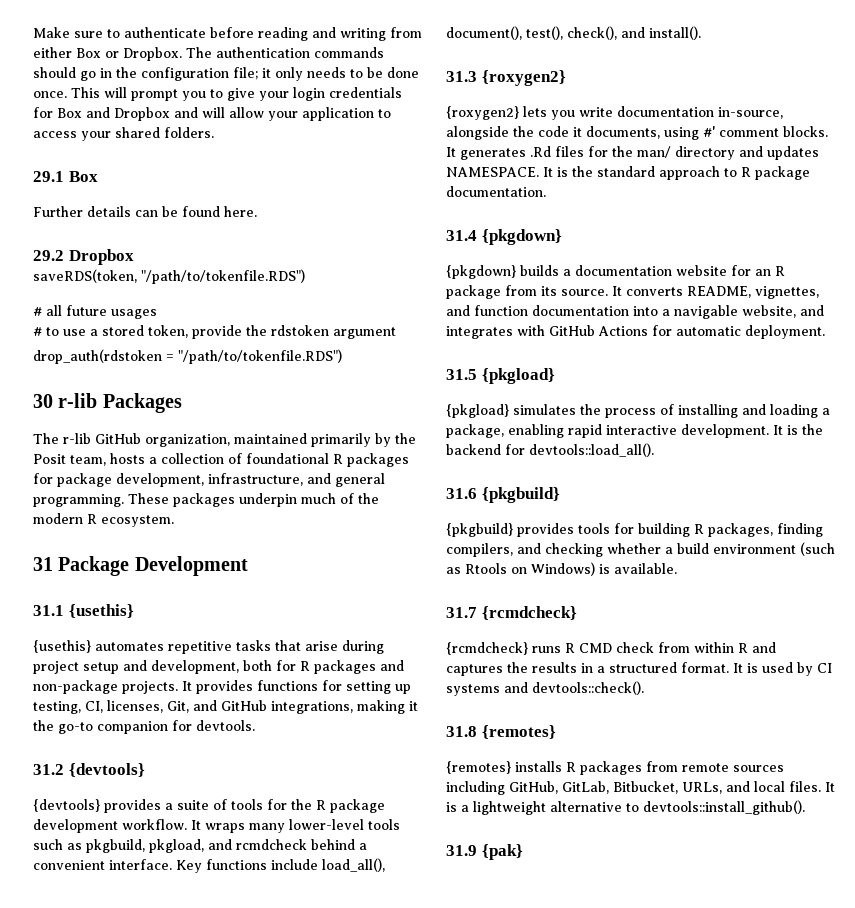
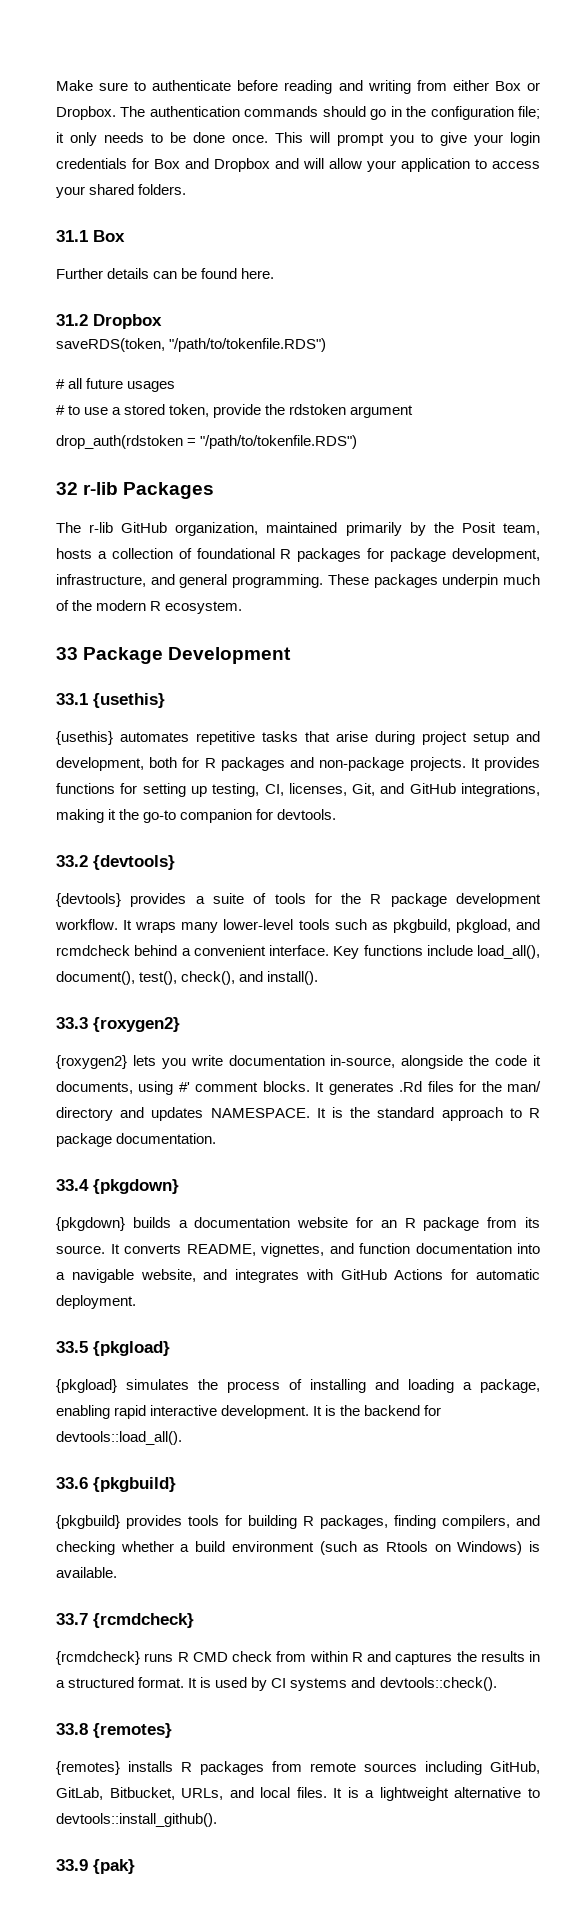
[33,171,64,182] 29.1 -> [56,230,88,242] 31.1
[33,250,64,261] 29.2 -> [56,314,88,326] 31.2
[33,394,53,408] 30 -> [56,482,78,495] 32
[33,557,53,571] 31 -> [56,647,78,660] 33
[33,605,64,616] 31.1 -> [56,693,88,705] 33.1
[33,764,64,775] 31.2 -> [56,855,88,867] 33.2
[446,71,477,82] 31.3 -> [56,1017,88,1029] 33.3
[446,230,477,241] 31.4 -> [56,1179,89,1191] 33.4
[446,369,477,380] 31.5 -> [56,1341,88,1353] 33.5
[446,488,477,499] 31.6 -> [56,1477,88,1489] 33.6
[446,607,477,618] 31.7 -> [56,1613,88,1625] 33.7
[446,726,477,737] 31.8 -> [56,1723,88,1735] 33.8
[446,845,477,856] 31.9 -> [56,1859,88,1871] 33.9

